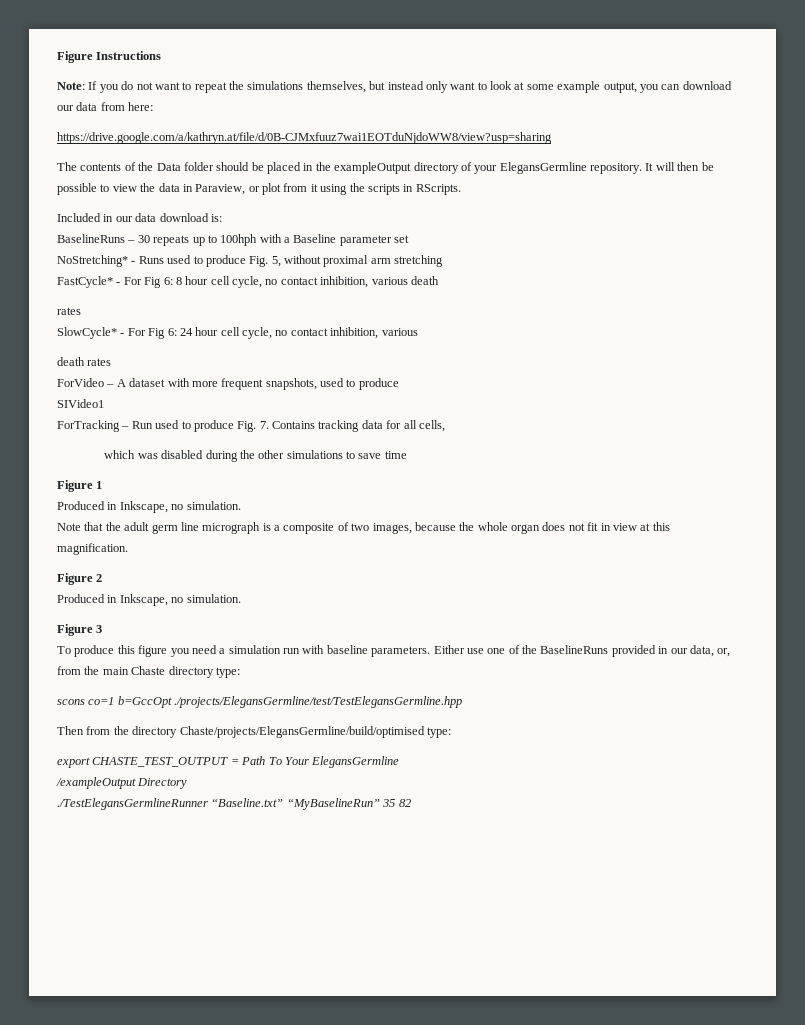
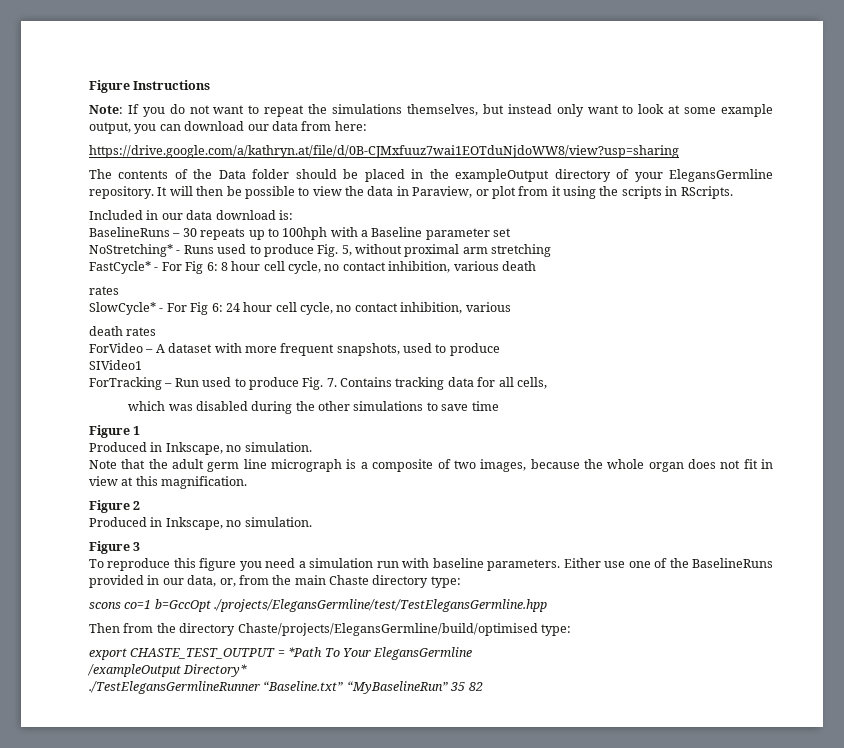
[74,645,115,657] produce -> [107,558,171,571] reproduce
[241,756,266,765] Path -> [288,647,323,657] *Path
[137,778,188,789] Directory -> [183,664,248,677] Directory*

